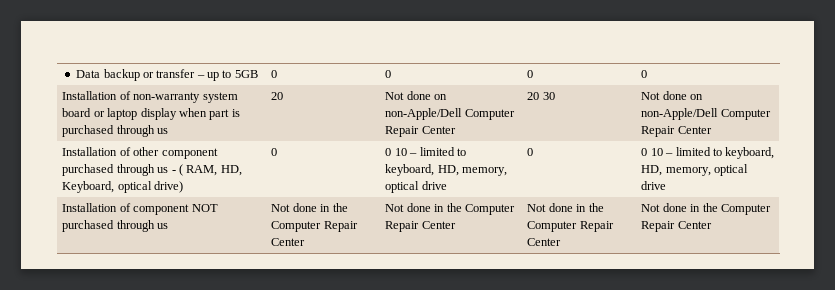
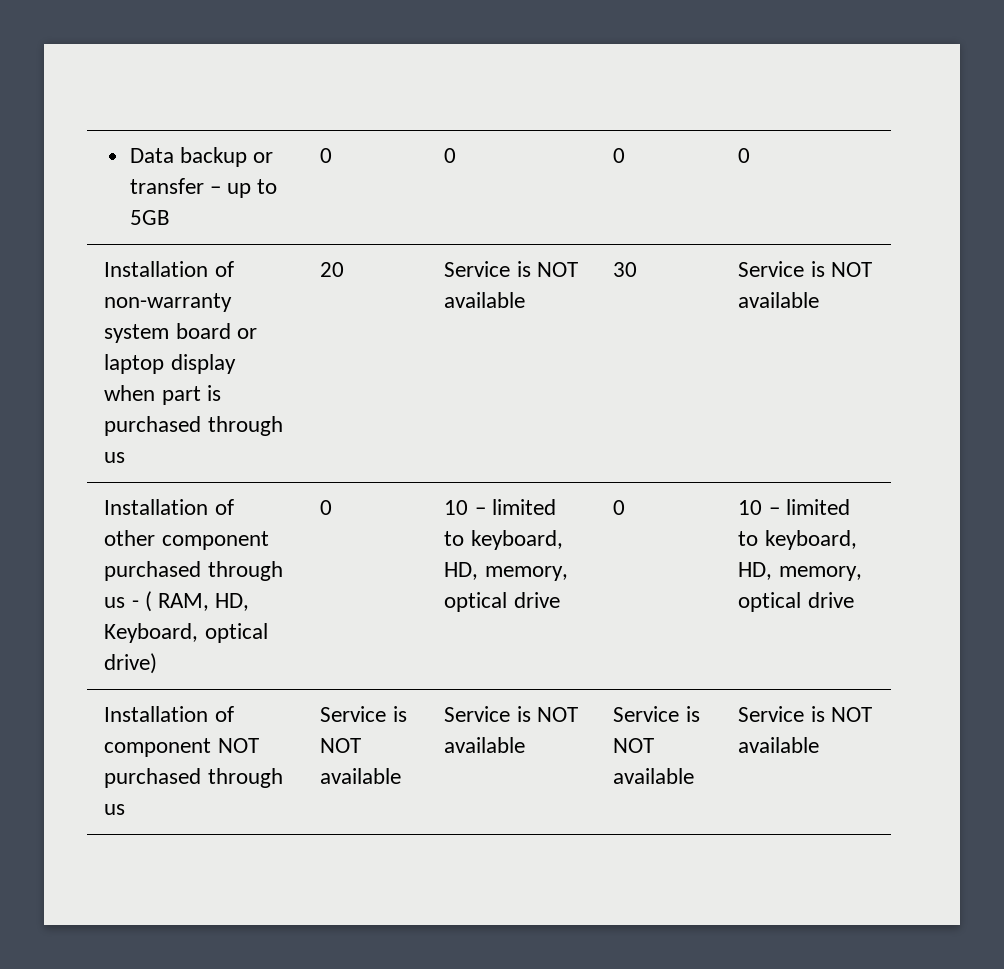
[385,91,448,100] [385,108,515,120] [385,126,456,137] [527,92,555,100] [641,91,704,100] [641,108,771,120] [641,126,712,137] Not done on non-Apple/Dell Computer Repair Center | 20 30 | Not done on non-Apple/Dell Computer Repair Center -> [444,261,578,277] [444,292,526,308] [613,262,638,277] [738,261,872,277] [738,292,820,308] Service is NOT available | 30 | Service is NOT available
[385,148,392,156] 0 -> (333, 507) none
[641,148,648,156] 0 -> (626, 507) none
[271,203,348,212] [271,221,358,232] [271,238,306,246] [385,203,515,215] [385,221,456,232] [527,203,604,212] [527,221,614,232] [527,238,562,246] [641,203,771,215] [641,221,712,232] Not done in the Computer Repair Center | Not done in the Computer Repair Center | Not done in the Computer Repair Center | Not done in the Computer Repair Center -> [320,706,407,722] [320,738,362,753] [320,768,402,784] [444,706,578,722] [444,737,526,753] [613,706,700,722] [613,738,655,753] [613,768,695,784] [738,706,872,722] [738,737,820,753] Service is NOT available | Service is NOT available | Service is NOT available | Service is NOT available

